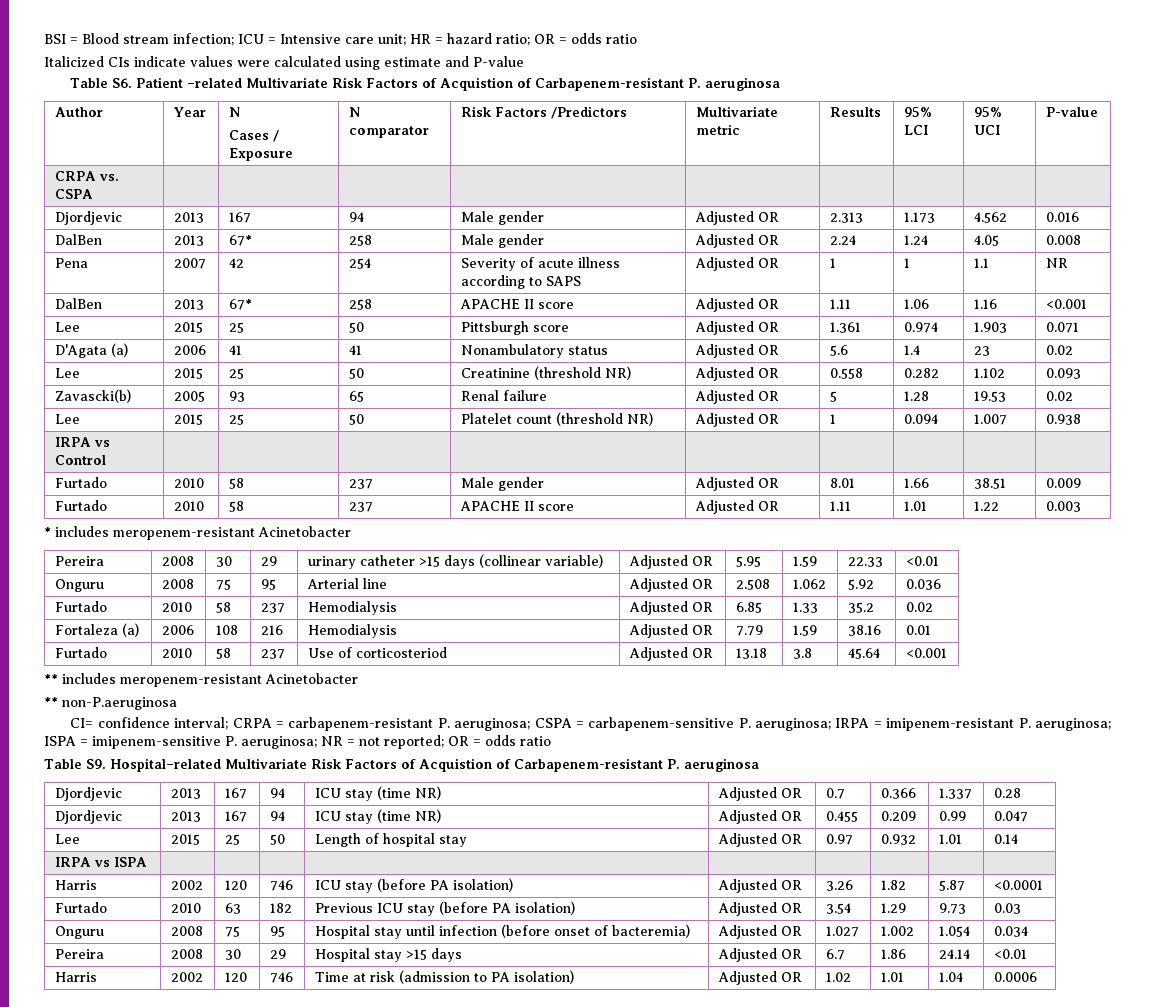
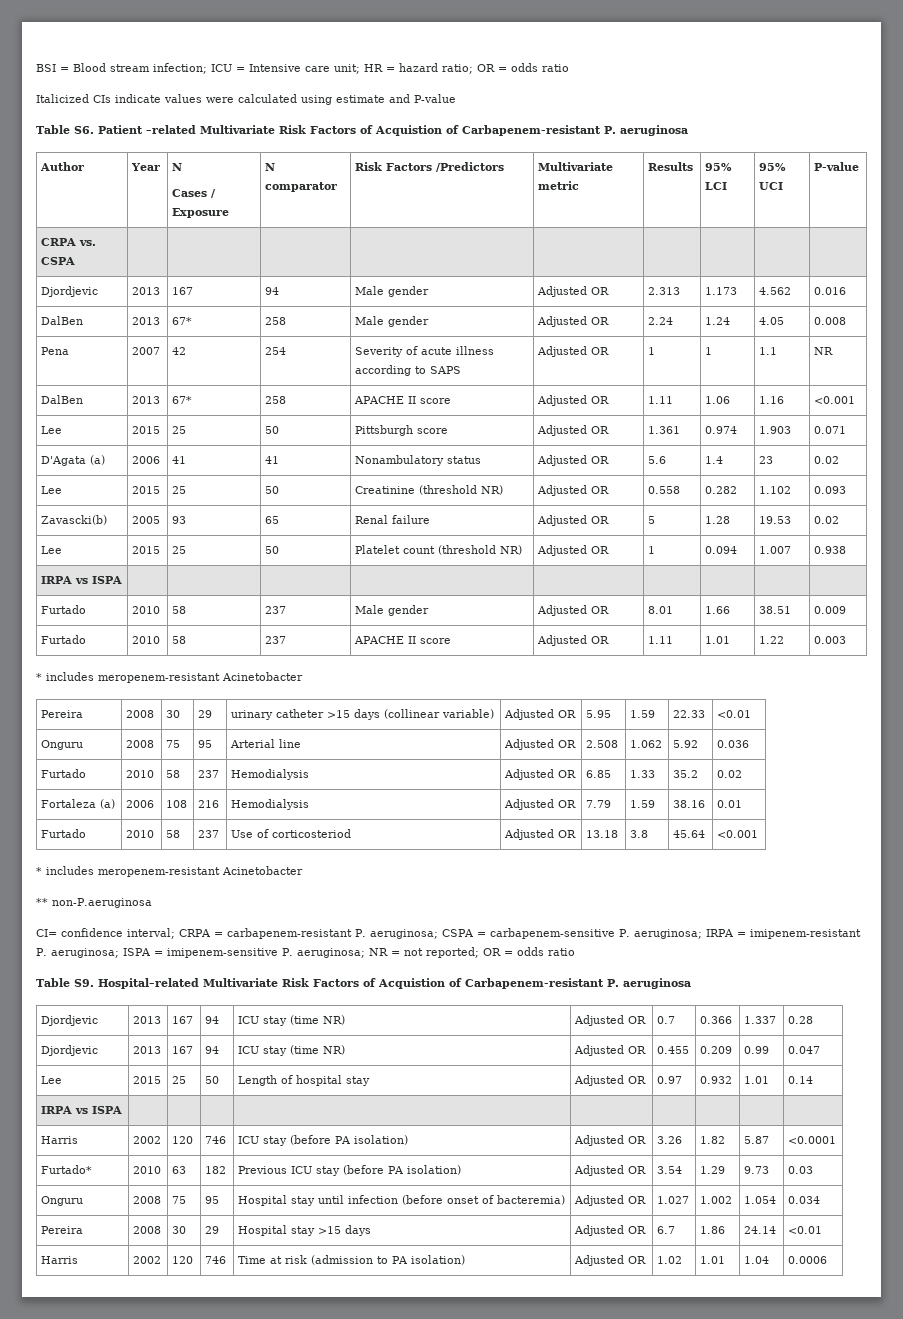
[54,455,106,465] Control -> [92,576,123,584] ISPA
[44,674,58,684] ** -> [36,867,42,875] *
[54,902,107,913] Furtado -> [41,1165,93,1174] Furtado*

